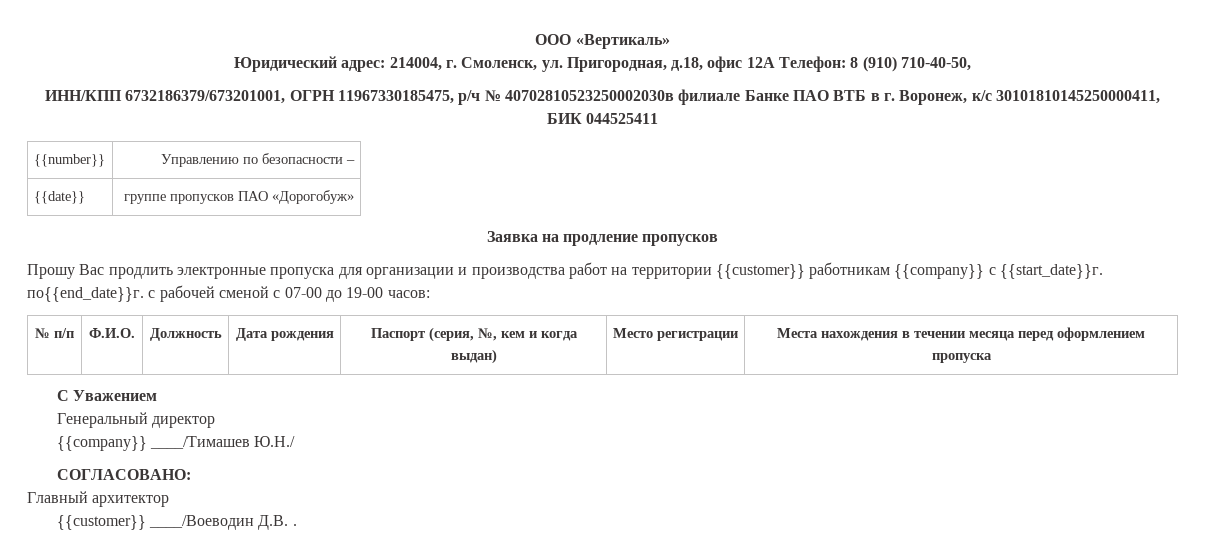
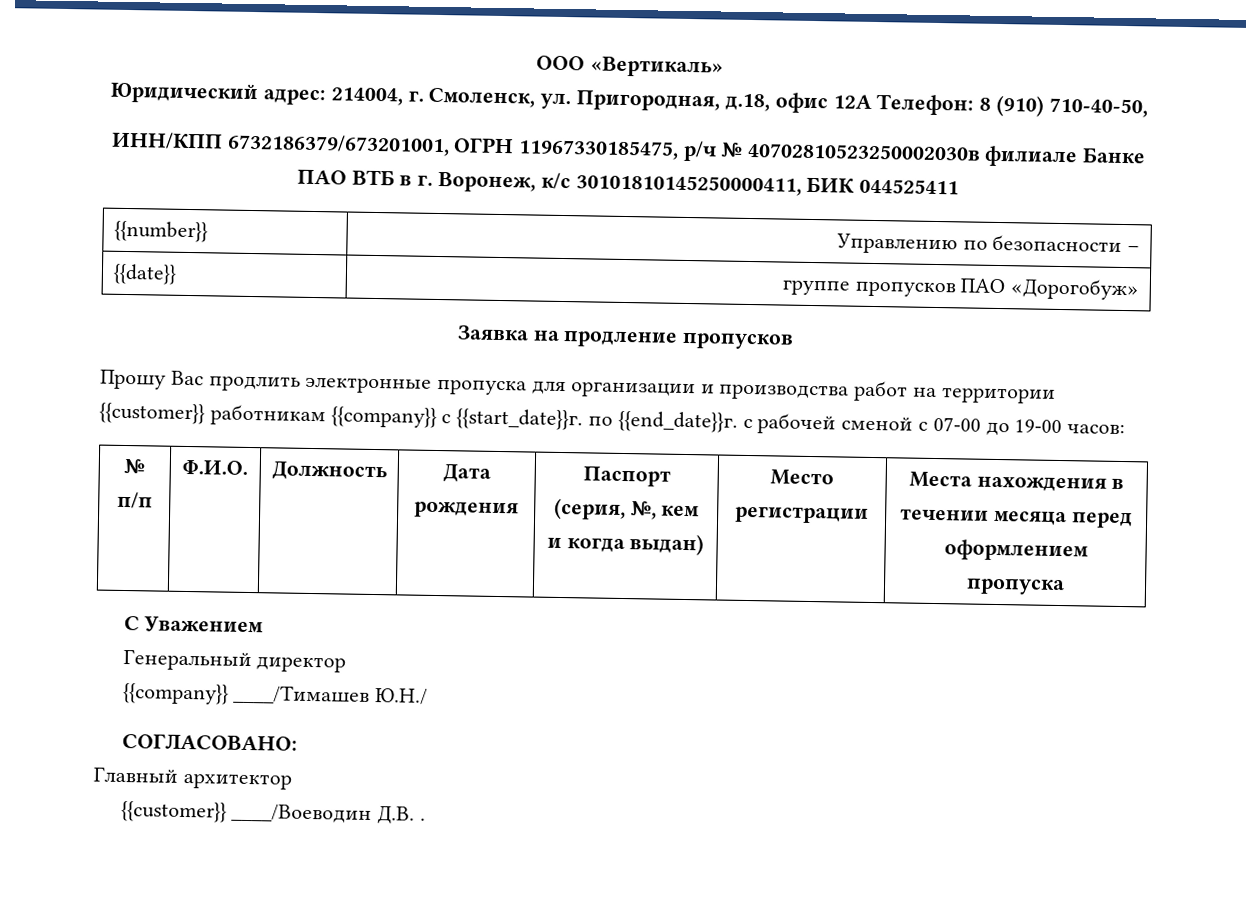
[27,287,144,302] по{{end_date}}г. -> [588,410,738,433] по {{end_date}}г.

